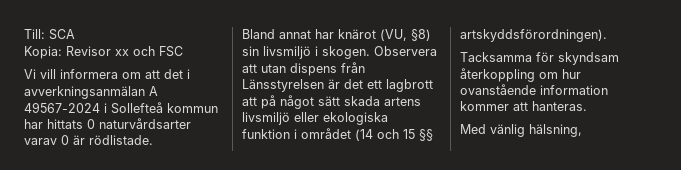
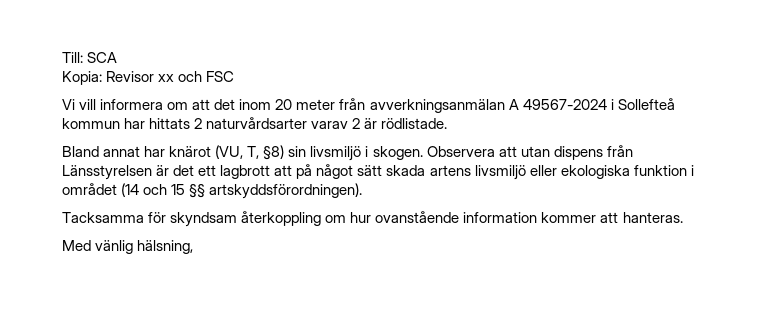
[187,69,190,79] i -> [239,98,366,110] inom 20 meter från
[87,119,95,129] 0 -> [194,118,203,129] 2
[61,135,69,145] 0 -> [352,118,361,129] 2
(407, 35) none -> [247,146,260,159] T,

